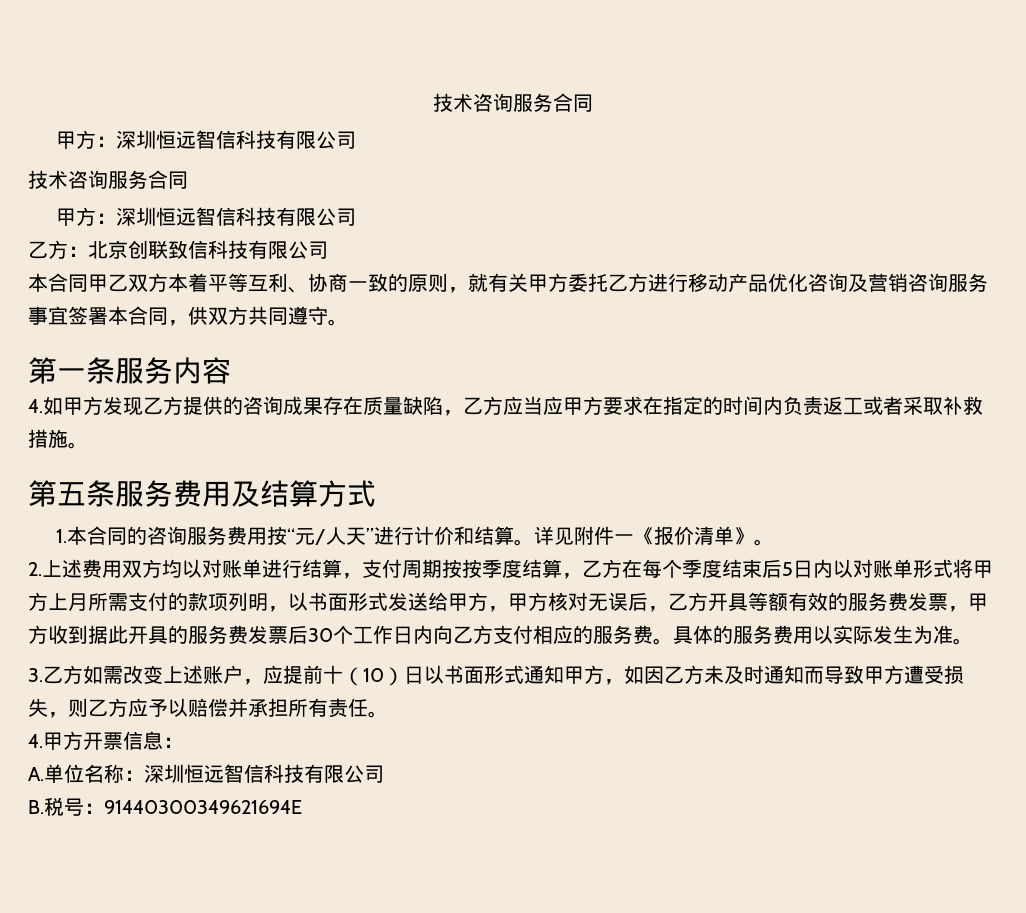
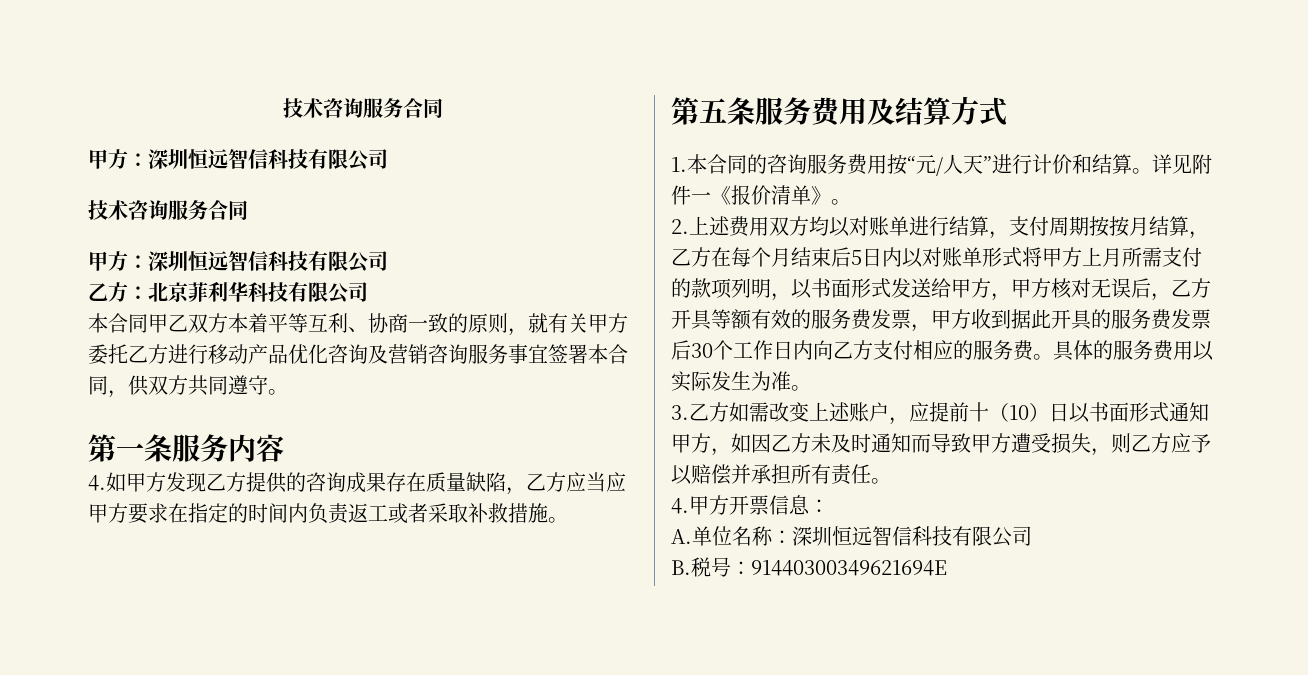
[128,240,208,259] 创联致信 -> [188,281,248,302] 菲利华
[482,559,522,578] 季度 -> [1129,217,1149,236] 月
[682,559,722,578] 季度 -> [771,248,791,267] 月

